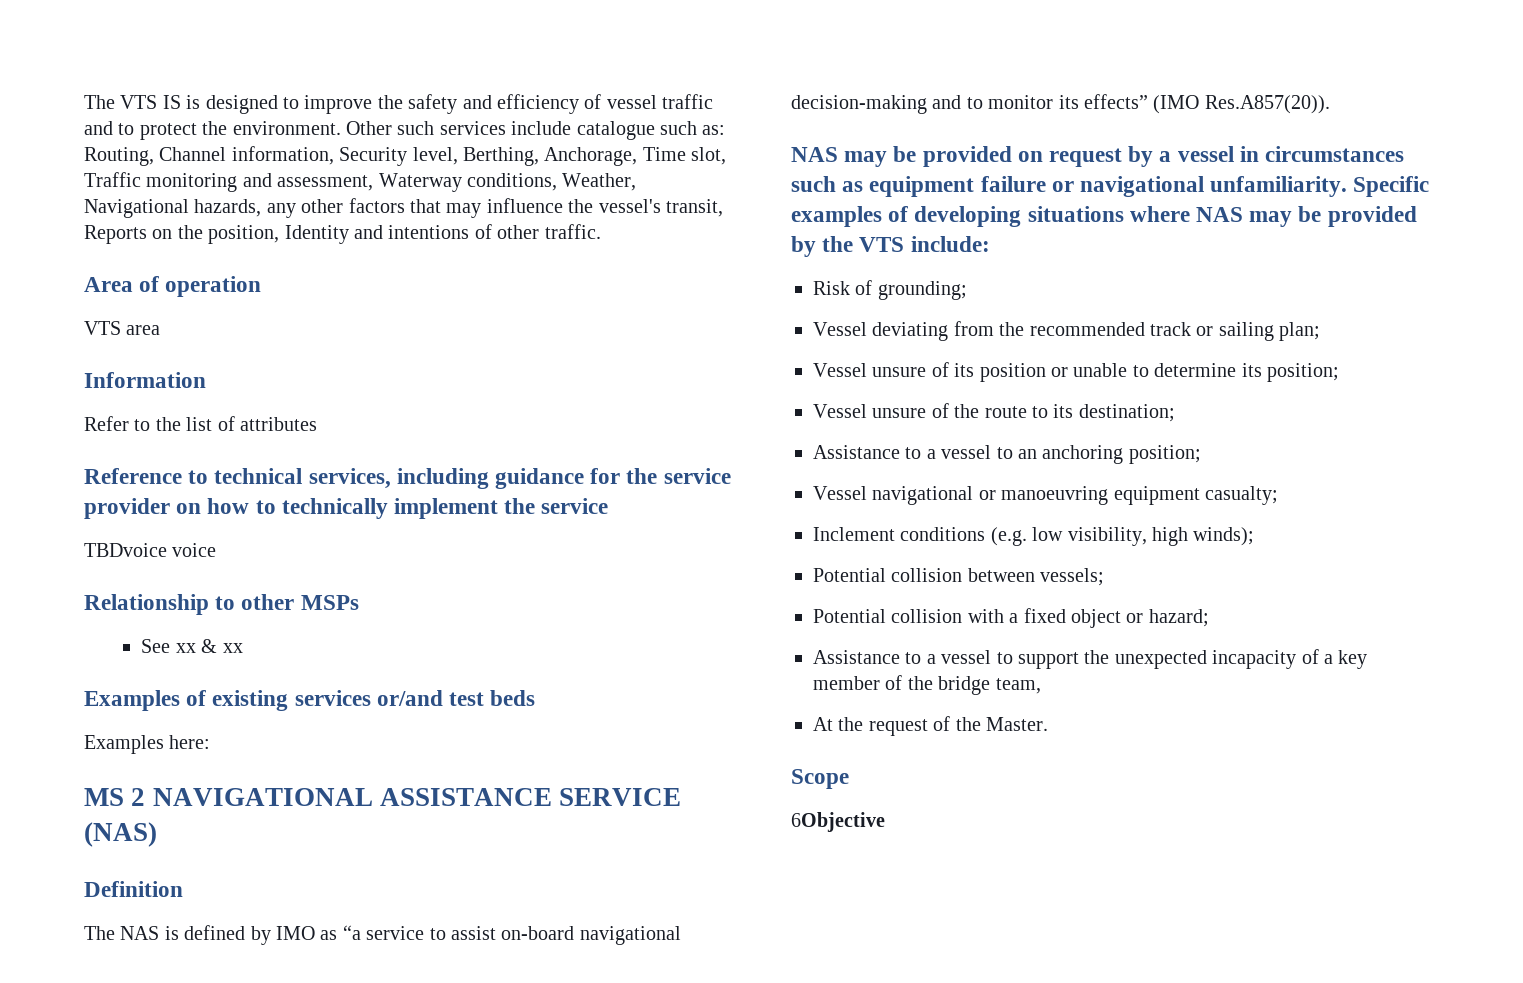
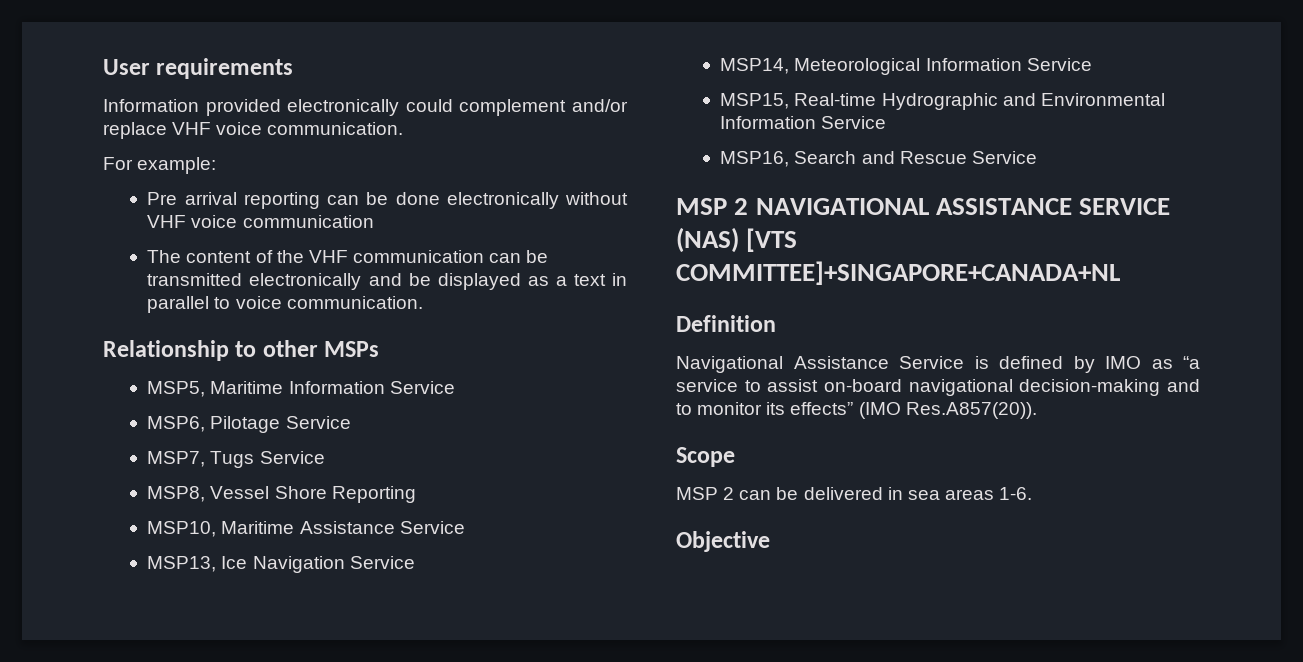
[84,94,714,114] [84,121,726,140] [84,146,727,166] [84,172,637,192] [84,198,723,218] [84,224,601,244] [84,276,262,297] [84,321,161,335] [84,372,206,388] [84,416,317,431] [84,468,731,489] [84,498,609,519] [84,543,217,557] The VTS IS is designed to improve the safety and efficiency of vessel traffic and to protect the environment. Other such services include catalogue such as: Routing, Channel information, Security level, Berthing, Anchorage, Time slot, Traffic monitoring and assessment, Waterway conditions, Weather, Navigational hazards, any other factors that may influence the vessel's transit, Reports on the position, Identity and intentions of other traffic. // Area of operation // VTS area // Information // Refer to the list of attributes // Reference to technical services, including guidance for the service provider on how to technically implement the service // TBDvoice voice -> [103,58,294,79] [103,99,629,116] [103,122,404,139] [103,157,217,174] [147,192,628,209] [147,215,374,228] [147,250,549,263] [147,273,628,290] [147,296,423,313] User requirements // Information provided electronically could complement and/or replace VHF voice communication. // For example: // Pre arrival reporting can be done electronically without VHF voice communication // The content of the VHF communication can be transmitted electronically and be displayed as a text in parallel to voice communication.
[141,639,243,653] [84,690,536,711] [84,735,211,754] [84,788,124,806] See xx & xx // Examples of existing services or/and test beds // Examples here: // MS -> [147,381,455,397] [147,416,351,433] [147,451,325,468] [147,486,416,503] [147,521,465,537] [147,556,415,573] [720,58,1092,75] [720,93,1165,110] [720,116,887,129] [720,151,1037,167] [676,198,727,215] MSP5, Maritime Information Service // MSP6, Pilotage Service // MSP7, Tugs Service // MSP8, Vessel Shore Reporting // MSP10, Maritime Assistance Service // MSP13, Ice Navigation Service // MSP14, Meteorological Information Service // MSP15, Real-time Hydrographic and Environmental Information Service // MSP16, Search and Rescue Service // MSP
(157, 834) none -> [746,228,798,252] [676,261,1120,285] [VTS COMMITTEE]+SINGAPORE+CANADA+NL
[84,926,160,940] The NAS -> [676,356,964,373] Navigational Assistance Service
[791,146,1405,167] [791,176,1430,197] [791,206,1417,227] [791,236,990,257] [813,280,967,300] [813,321,1321,341] [813,362,1339,382] [813,403,1175,422] [813,445,1201,464] [813,486,1278,505] [813,527,1255,546] [813,568,1105,586] [813,608,1209,628] [813,649,1368,669] [813,675,1041,695] [813,716,1048,736] [791,769,849,789] [791,812,885,832] NAS may be provided on request by a vessel in circumstances such as equipment failure or navigational unfamiliarity. Specific examples of developing situations where NAS may be provided by the VTS include: // Risk of grounding; // Vessel deviating from the recommended track or sailing plan; // Vessel unsure of its position or unable to determine its position; // Vessel unsure of the route to its destination; // Assistance to a vessel to an anchoring position; // Vessel navigational or manoeuvring equipment casualty; // Inclement conditions (e.g. low visibility, high winds); // Potential collision between vessels; // Potential collision with a fixed object or hazard; // Assistance to a vessel to support the unexpected incapacity of a key member of the bridge team, // At the request of the Master. // Scope // 6Objective -> [676,447,735,467] [676,487,1033,500] [676,531,770,552] Scope // MSP 2 can be delivered in sea areas 1-6. // Objective

